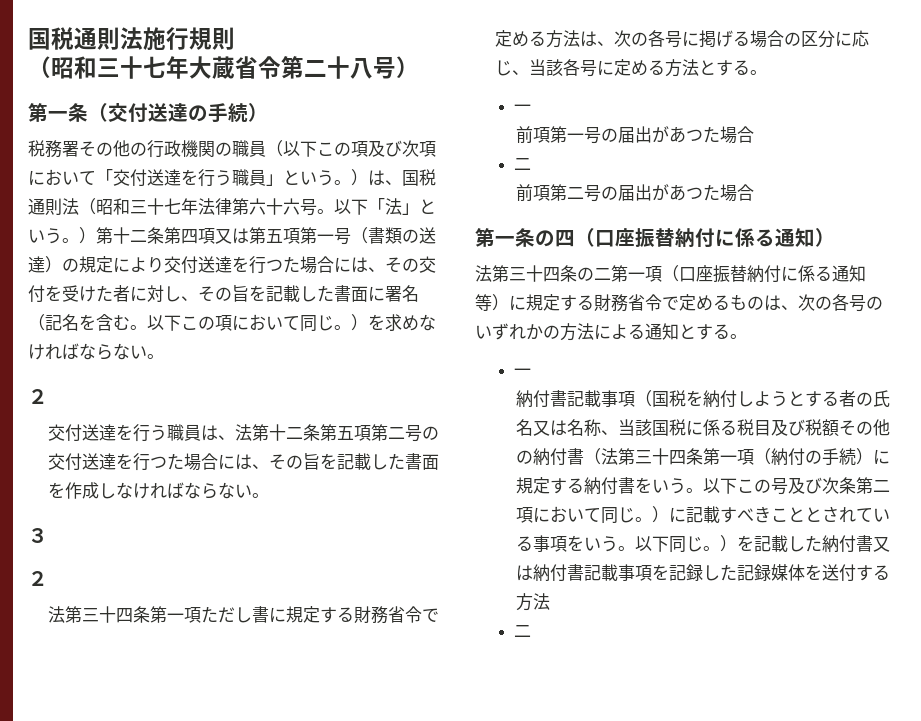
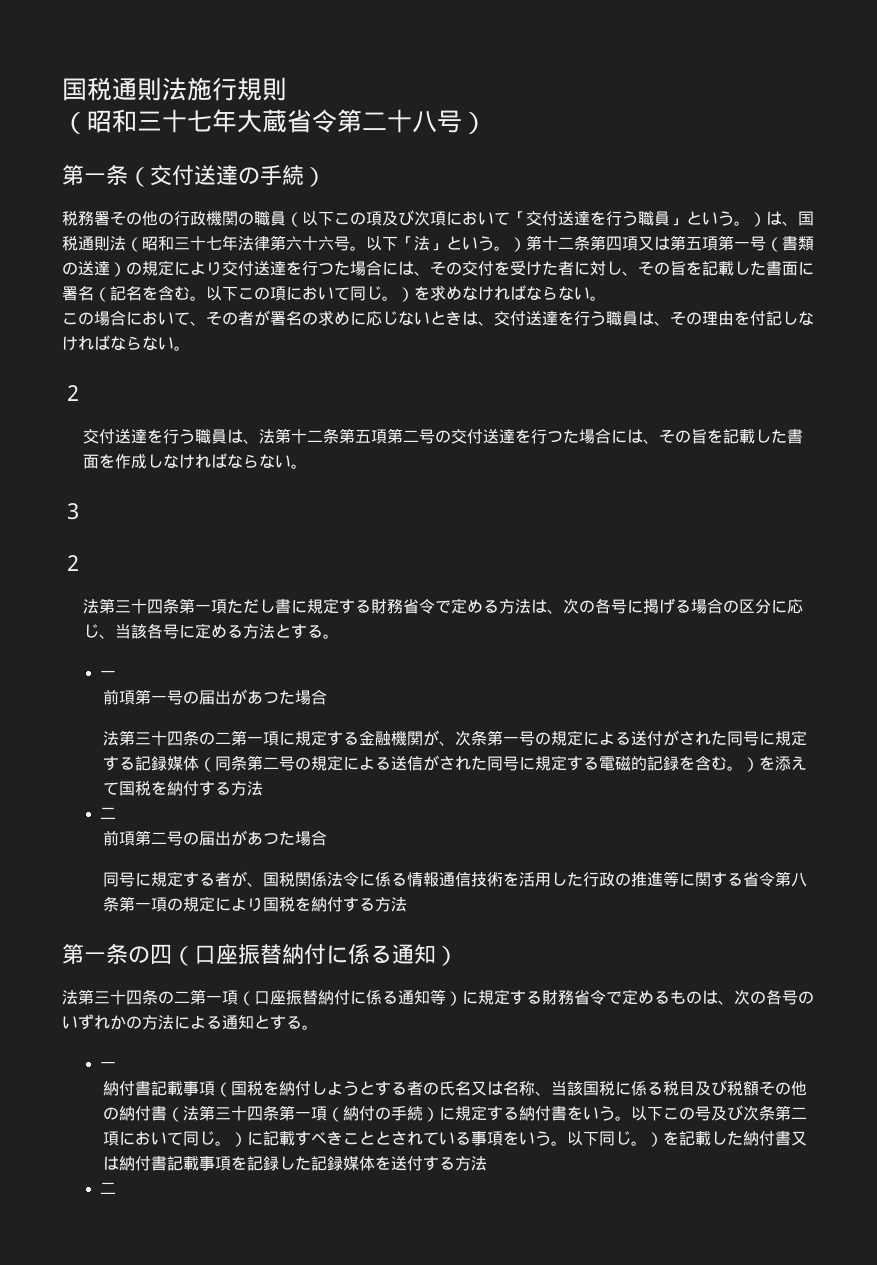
(164, 356) none -> [62,310,814,326] [62,335,190,351] // この場合において、その者が署名の求めに応じないときは、交付送達を行う職員は、その理由を付記しなければならない。
(754, 134) none -> [103,730,808,746] [103,755,808,772] [103,781,264,796] // 法第三十四条の二第一項に規定する金融機関が、次条第一号の規定による送付がされた同号に規定する記録媒体（同条第二号の規定による送信がされた同号に規定する電磁的記録を含む。）を添えて国税を納付する方法
(754, 192) none -> [103,871,808,887] [103,896,408,912] // 同号に規定する者が、国税関係法令に係る情報通信技術を活用した行政の推進等に関する省令第八条第一項の規定により国税を納付する方法

